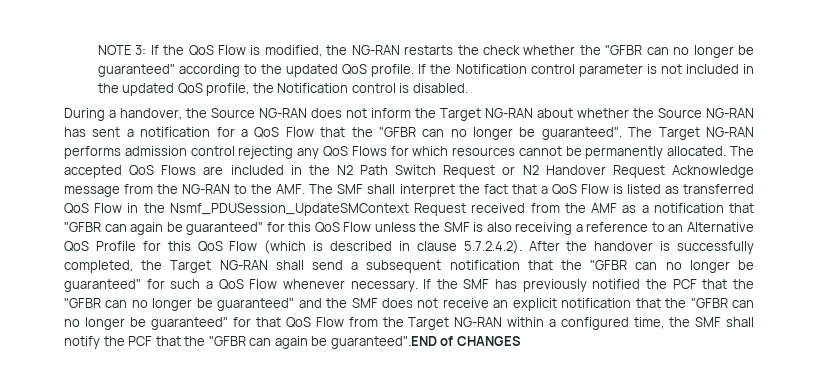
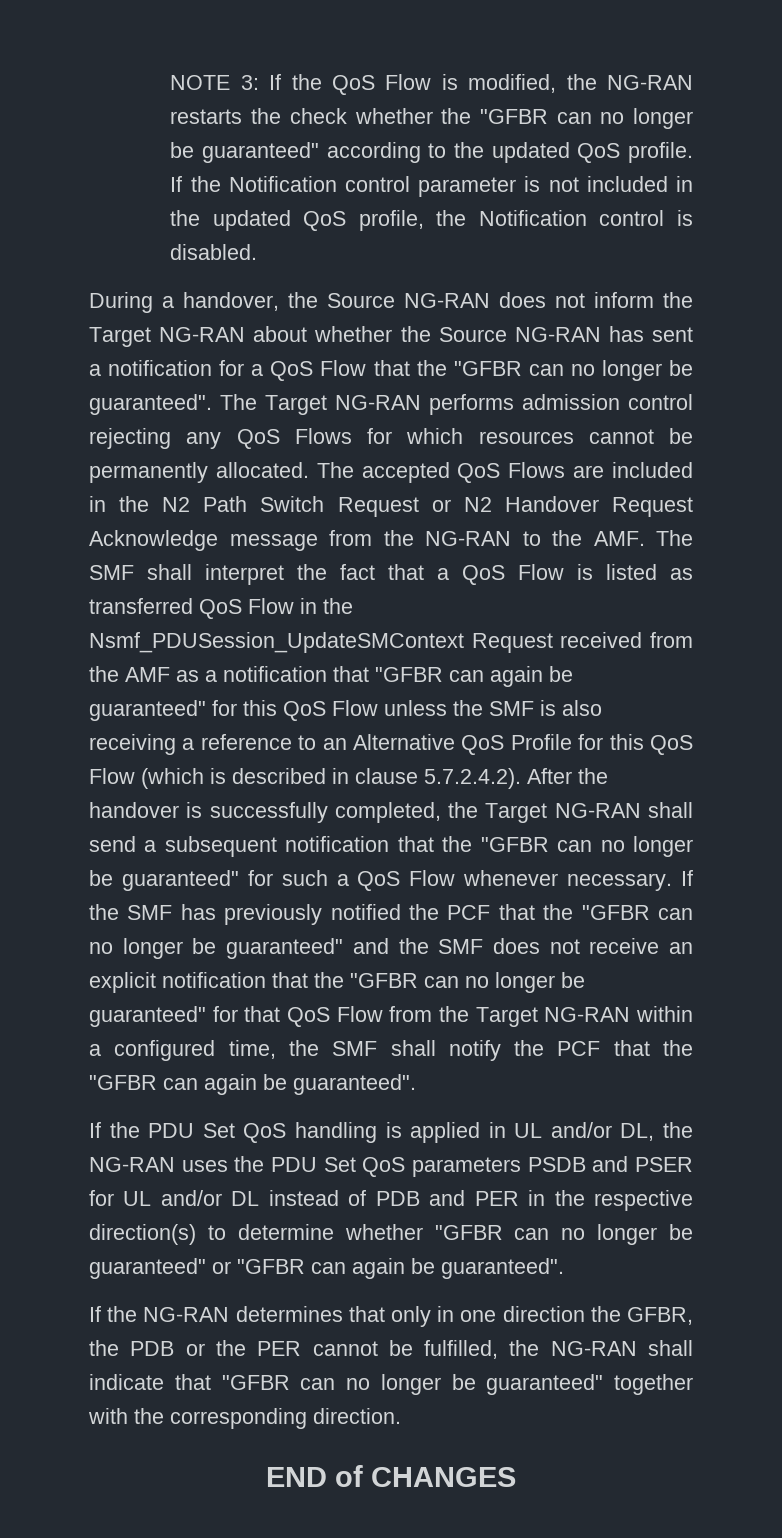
[330,336,437,349] guaranteed".END -> [293,1074,416,1095] [89,1122,693,1143] [89,1156,693,1177] [89,1190,693,1211] [89,1224,693,1245] [89,1258,564,1279] [89,1306,693,1327] [89,1340,693,1359] [89,1374,693,1395] [88,1408,401,1429] [266,1467,327,1487] guaranteed". // If the PDU Set QoS handling is applied in UL and/or DL, the NG-RAN uses the PDU Set QoS parameters PSDB and PSER for UL and/or DL instead of PDB and PER in the respective direction(s) to determine whether "GFBR can no longer be guaranteed" or "GFBR can again be guaranteed". // If the NG-RAN determines that only in one direction the GFBR, the PDB or the PER cannot be fulfilled, the NG-RAN shall indicate that "GFBR can no longer be guaranteed" together with the corresponding direction. // END

